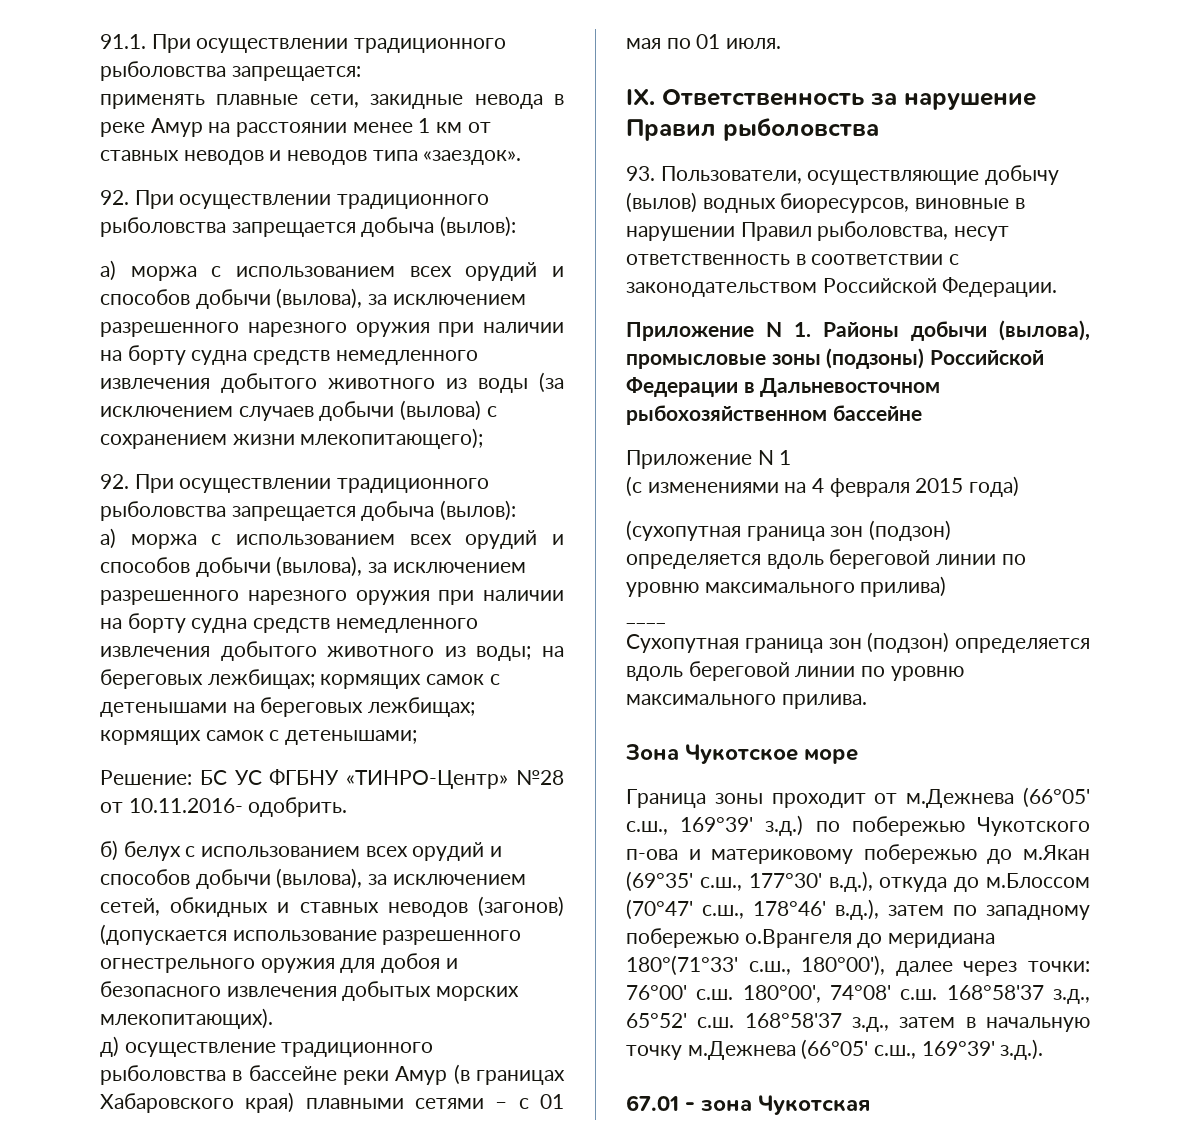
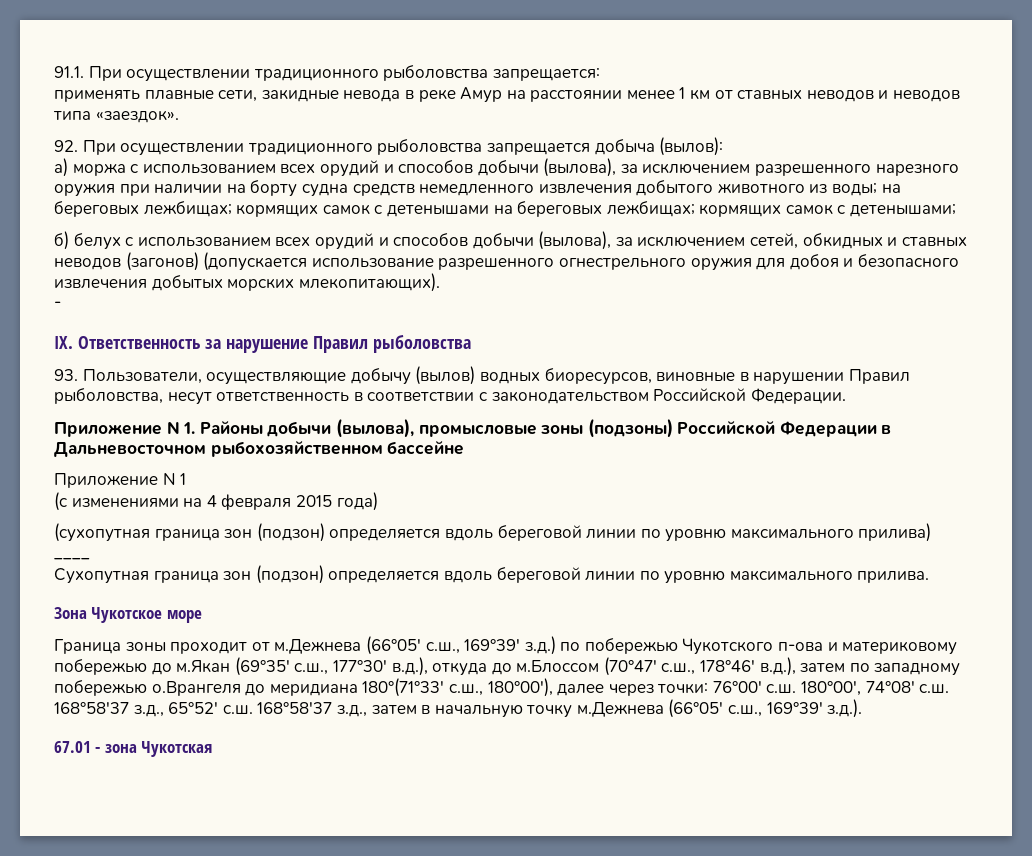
[100,260,564,281] [100,288,526,309] [100,322,564,337] [100,345,478,365] [100,372,564,393] [100,400,497,421] [100,428,484,449] [100,474,490,493] [100,500,517,521] // а) моржа с использованием всех орудий и способов добычи (вылова), за исключением разрешенного нарезного оружия при наличии на борту судна средств немедленного извлечения добытого животного из воды (за исключением случаев добычи (вылова) с сохранением жизни млекопитающего); // 92. При осуществлении традиционного рыболовства запрещается добыча (вылов): -> (724, 146) none
[100,769,564,789] [100,797,348,817] // Решение: БС УС ФГБНУ «ТИНРО-Центр» №28 от 10.11.2016- одобрить. -> (957, 210) none
[100,1036,434,1057] [100,1064,565,1085] [100,1092,564,1113] [626,34,782,49] д) осуществление традиционного рыболовства в бассейне реки Амур (в границах Хабаровского края) плавными сетями – с 01 мая по 01 июля. -> [54,301,61,308] -

